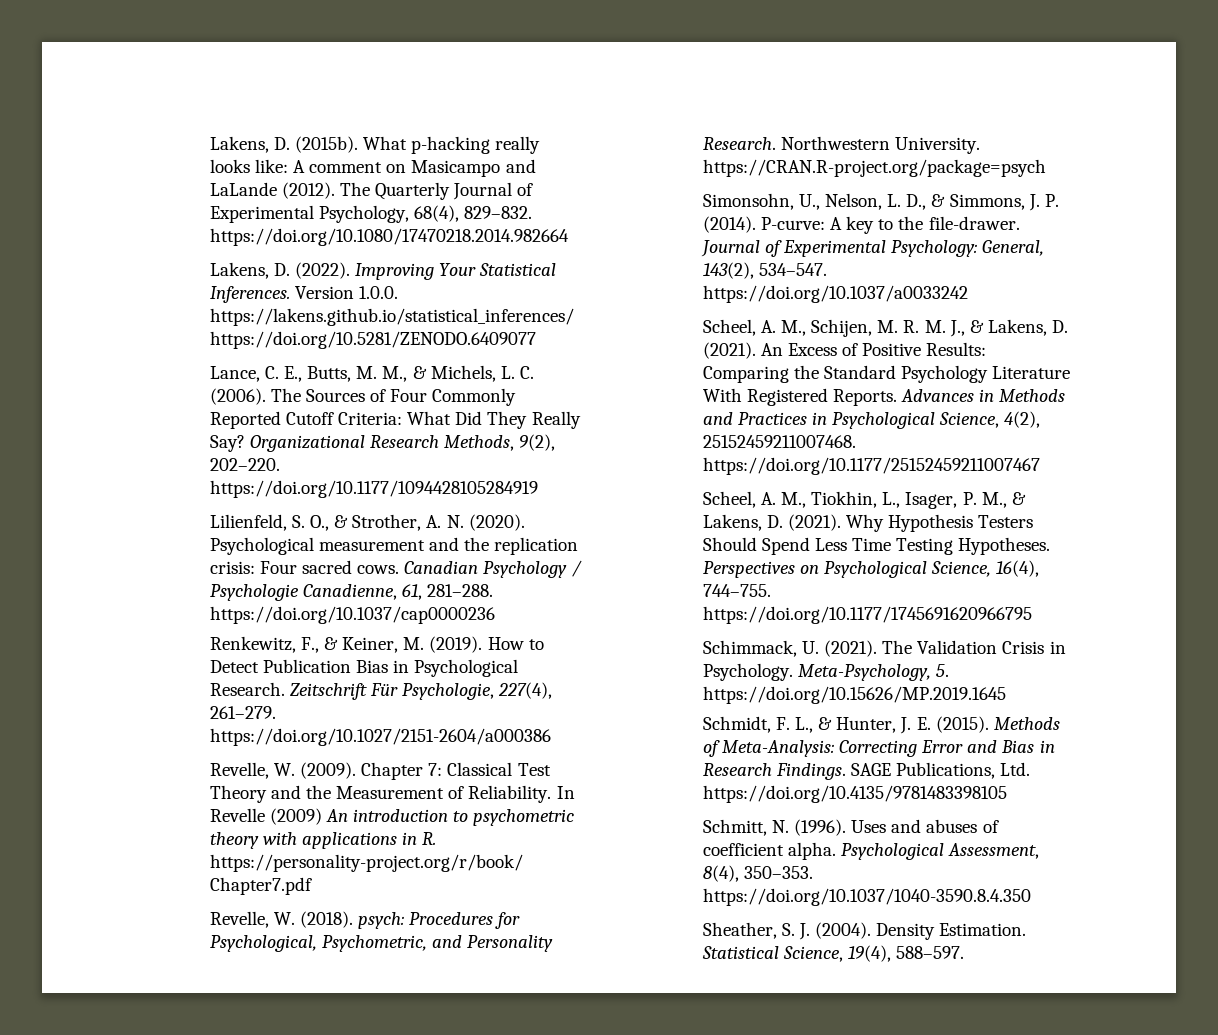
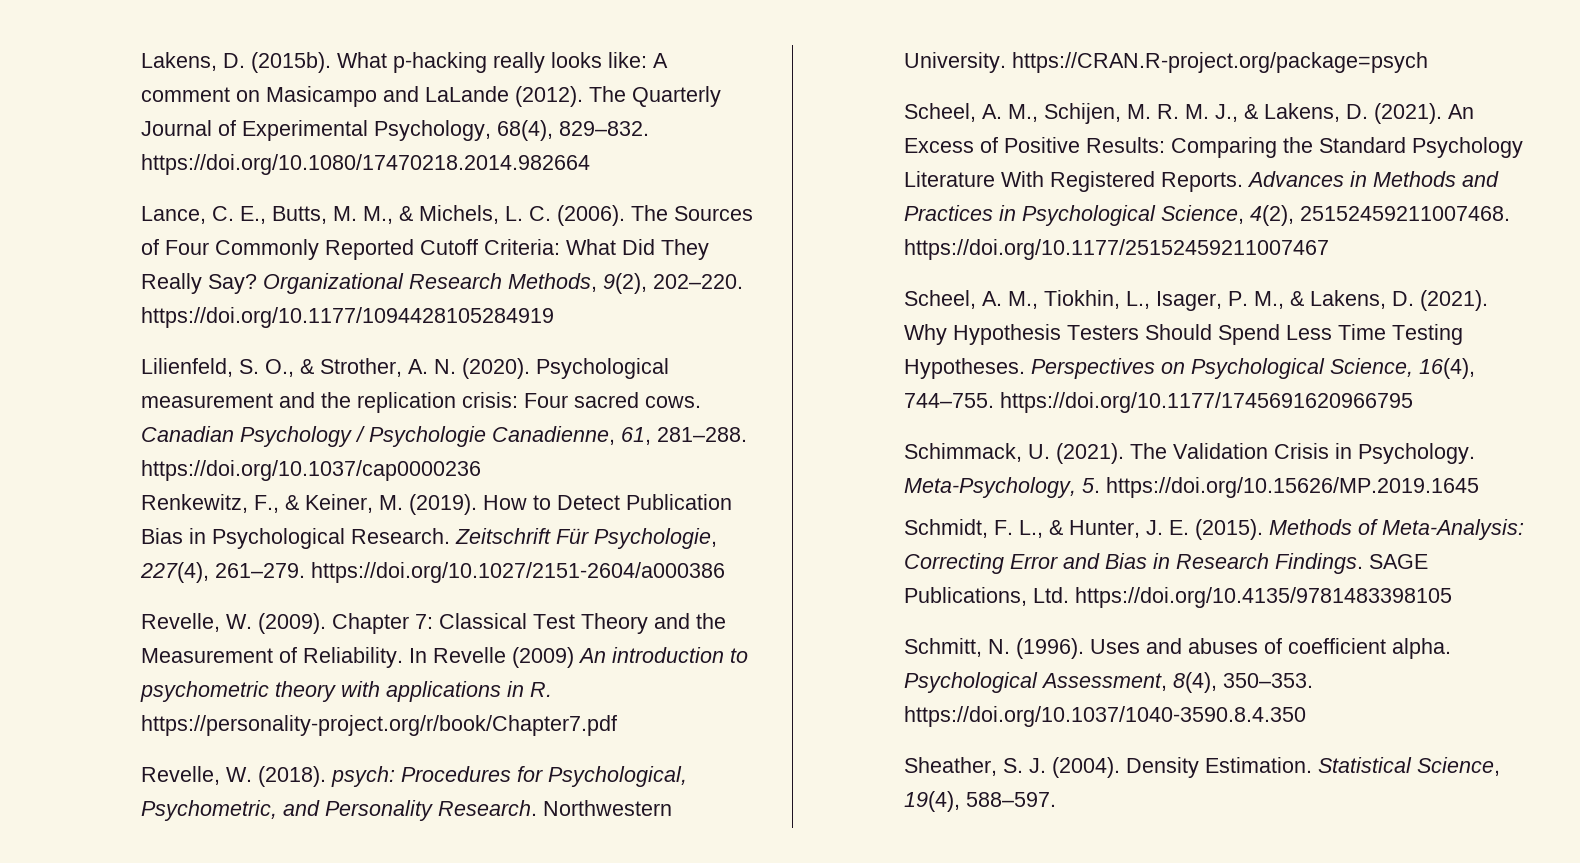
[209,262,557,280] [209,286,399,303] [209,308,574,326] [209,331,536,349] // Lakens, D. (2022). Improving Your Statistical Inferences. Version 1.0.0. https://lakens.github.io/statistical_inferences/ https://doi.org/10.5281/ZENODO.6409077 -> (590, 164) none
[702,193,1059,211] [702,216,1020,234] [700,240,1045,257] [702,262,827,279] [702,285,968,303] // Simonsohn, U., Nelson, L. D., & Simmons, J. P. (2014). P-curve: A key to the file-drawer. Journal of Experimental Psychology: General, 143(2), 534–547. https://doi.org/10.1037/a0033242 -> (1428, 62) none

